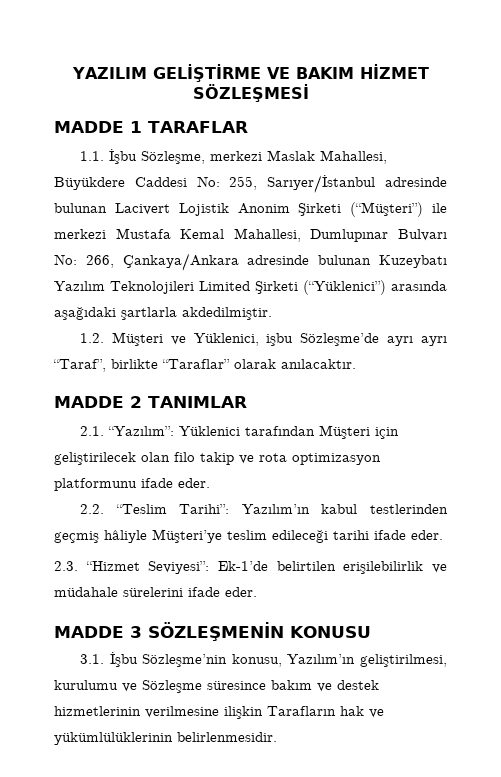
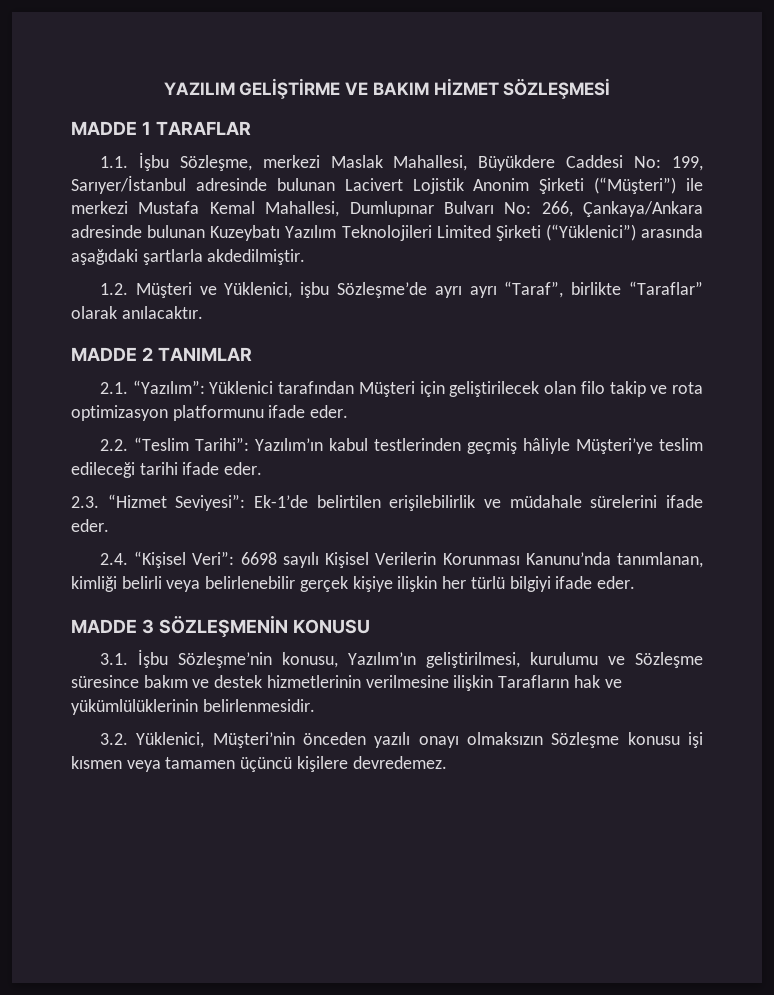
[229,176,258,190] 255, -> [672,156,703,171] 199,
(257, 592) none -> [100,551,703,568] [71,576,635,592] // 2.4. “Kişisel Veri”: 6698 sayılı Kişisel Verilerin Korunması Kanunu’nda tanımlanan, kimliği belirli veya belirlenebilir gerçek kişiye ilişkin her türlü bilgiyi ifade eder.
(277, 737) none -> [100,732,703,748] [71,756,447,772] // 3.2. Yüklenici, Müşteri’nin önceden yazılı onayı olmaksızın Sözleşme konusu işi kısmen veya tamamen üçüncü kişilere devredemez.

